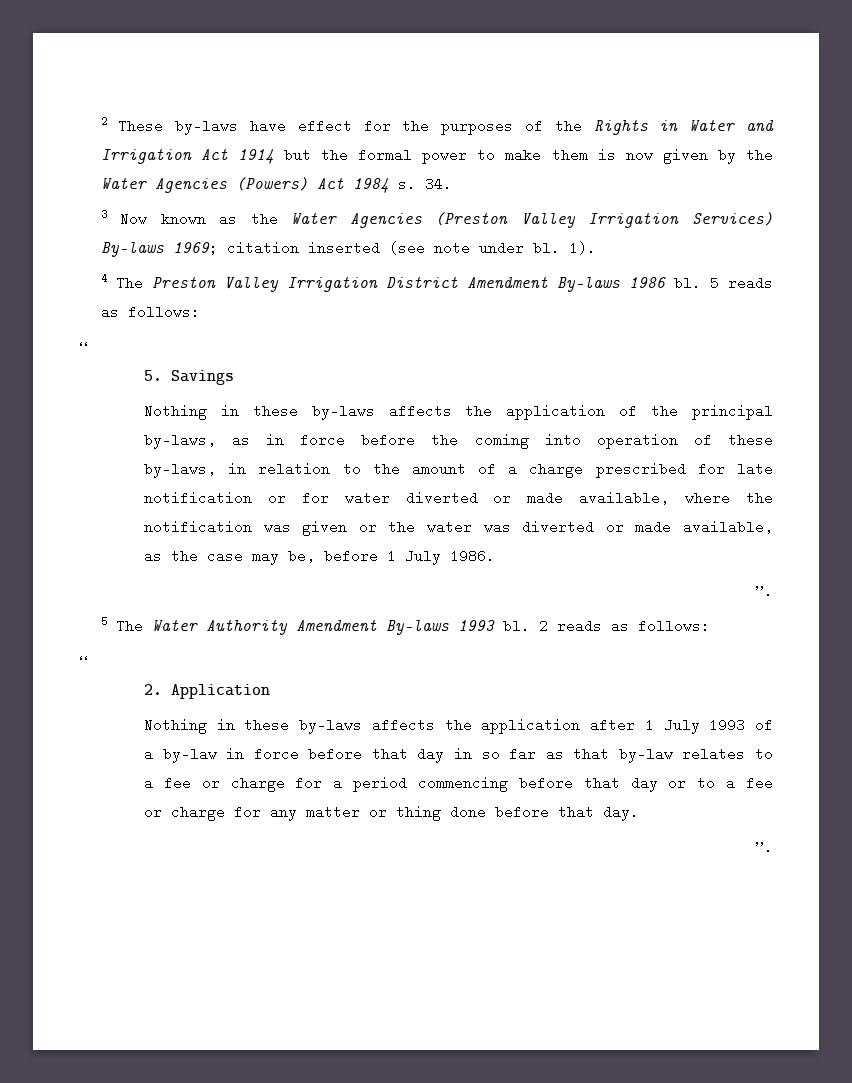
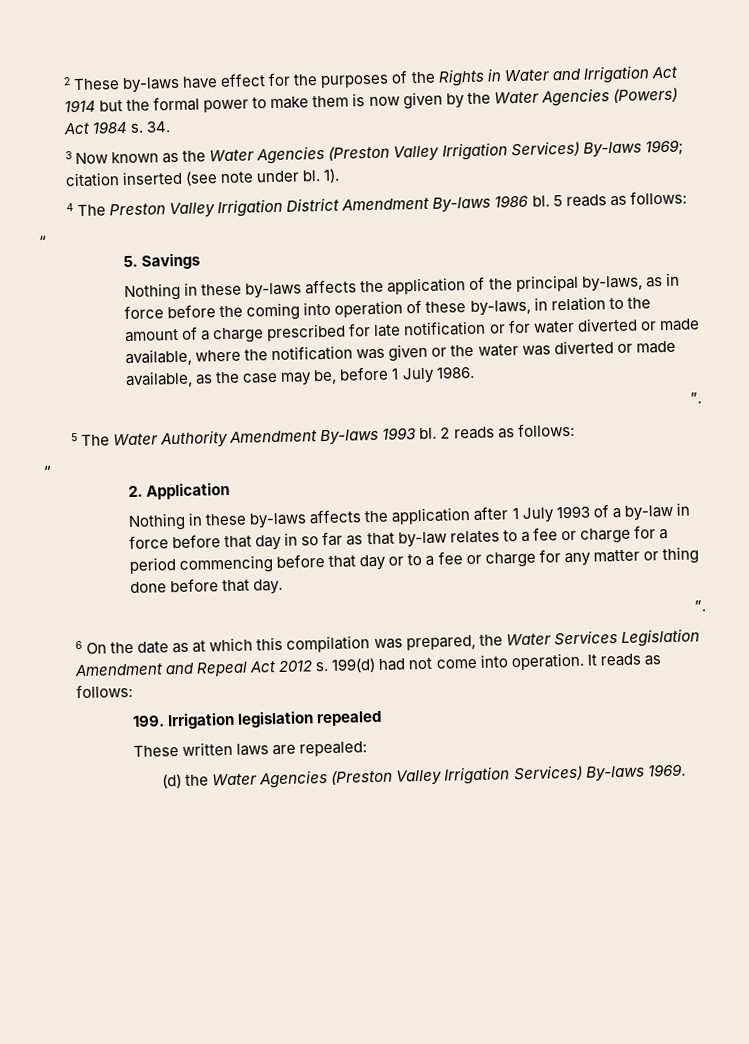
(773, 847) none -> [75,628,700,654] [74,652,661,677] [76,683,134,699] [132,710,383,730] [133,741,368,757] [162,763,686,789] // 6 On the date as at which this compilation was prepared, the Water Services Legislation Amendment and Repeal Act 2012 s. 199(d) had not come into operation. It reads as follows: // 199. Irrigation legislation repealed // These written laws are repealed: // (d) the Water Agencies (Preston Valley Irrigation Services) By-laws 1969.

